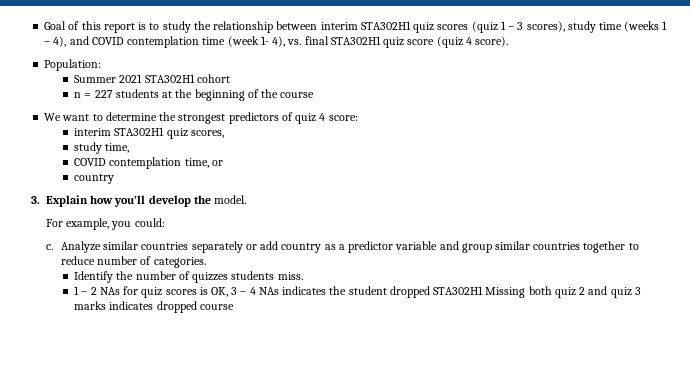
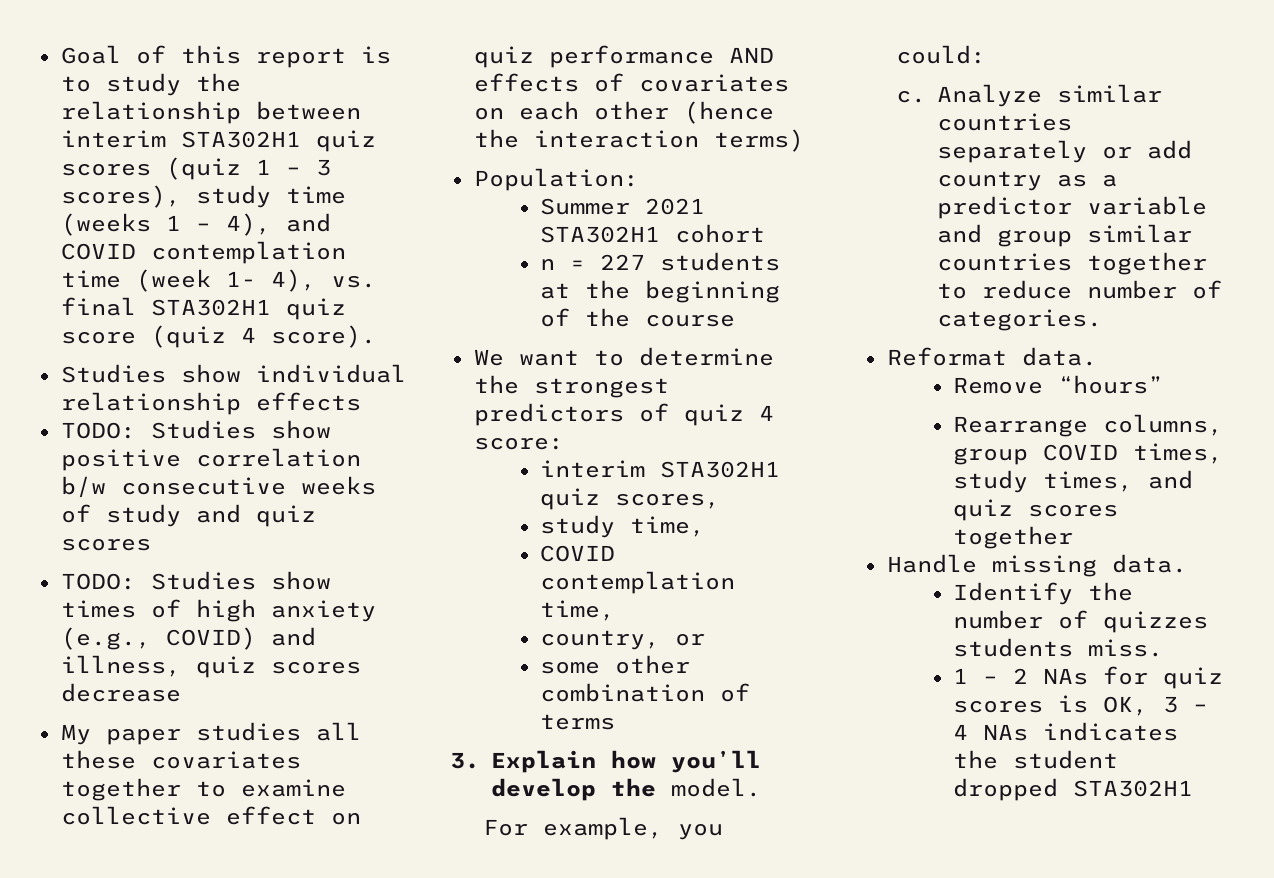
(509, 41) none -> [60,364,406,383] [60,392,361,415] [60,420,331,439] [60,448,361,471] [60,476,376,498] [60,504,316,527] [60,538,151,551] [60,571,331,590] [60,599,376,622] [60,627,316,650] [60,655,361,678] [60,683,181,702] [60,722,361,745] [60,750,301,769] [60,778,346,801] [60,806,361,825] [473,45,774,68] [473,73,789,92] [473,101,774,124] [473,129,804,152] // Studies show individual relationship effects // TODO: Studies show positive correlation b/w consecutive weeks of study and quiz scores // TODO: Studies show times of high anxiety (e.g., COVID) and illness, quiz scores decrease // My paper studies all these covariates together to examine collective effect on quiz performance AND effects of covariates on each other (hence the interaction terms)
(209, 163) none -> [540,630,661,650] // country,
[74,174,115,184] country -> [540,655,691,674] [540,683,751,702] [540,714,616,730] some other combination of terms
(206, 262) none -> [886,347,1097,366] [953,375,1164,394] [953,414,1224,437] [953,443,1224,465] [953,470,1194,493] [953,499,1119,521] [953,526,1074,549] [886,554,1187,577] // Reformat data. // Remove “hours” // Rearrange columns, group COVID times, study times, and quiz scores together // Handle missing data.
[485,286,641,298] [74,301,234,313] Missing both quiz 2 and quiz 3 marks indicates dropped course -> (1194, 788) none

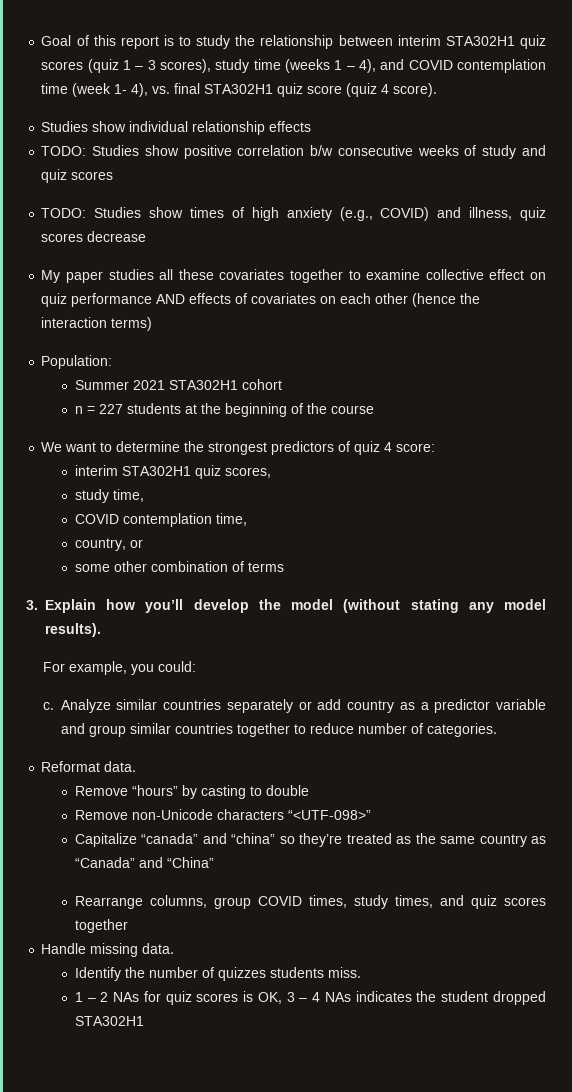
[670,778,761,797] model. -> [291,599,546,613] [45,623,101,637] model (without stating any model results).
(1164, 384) none -> [181,785,309,799] [74,809,371,820] [74,833,546,847] [74,857,214,868] by casting to double // Remove non-Unicode characters “<UTF-098>” // Capitalize “canada” and “china” so they’re treated as the same country as “Canada” and “China”

